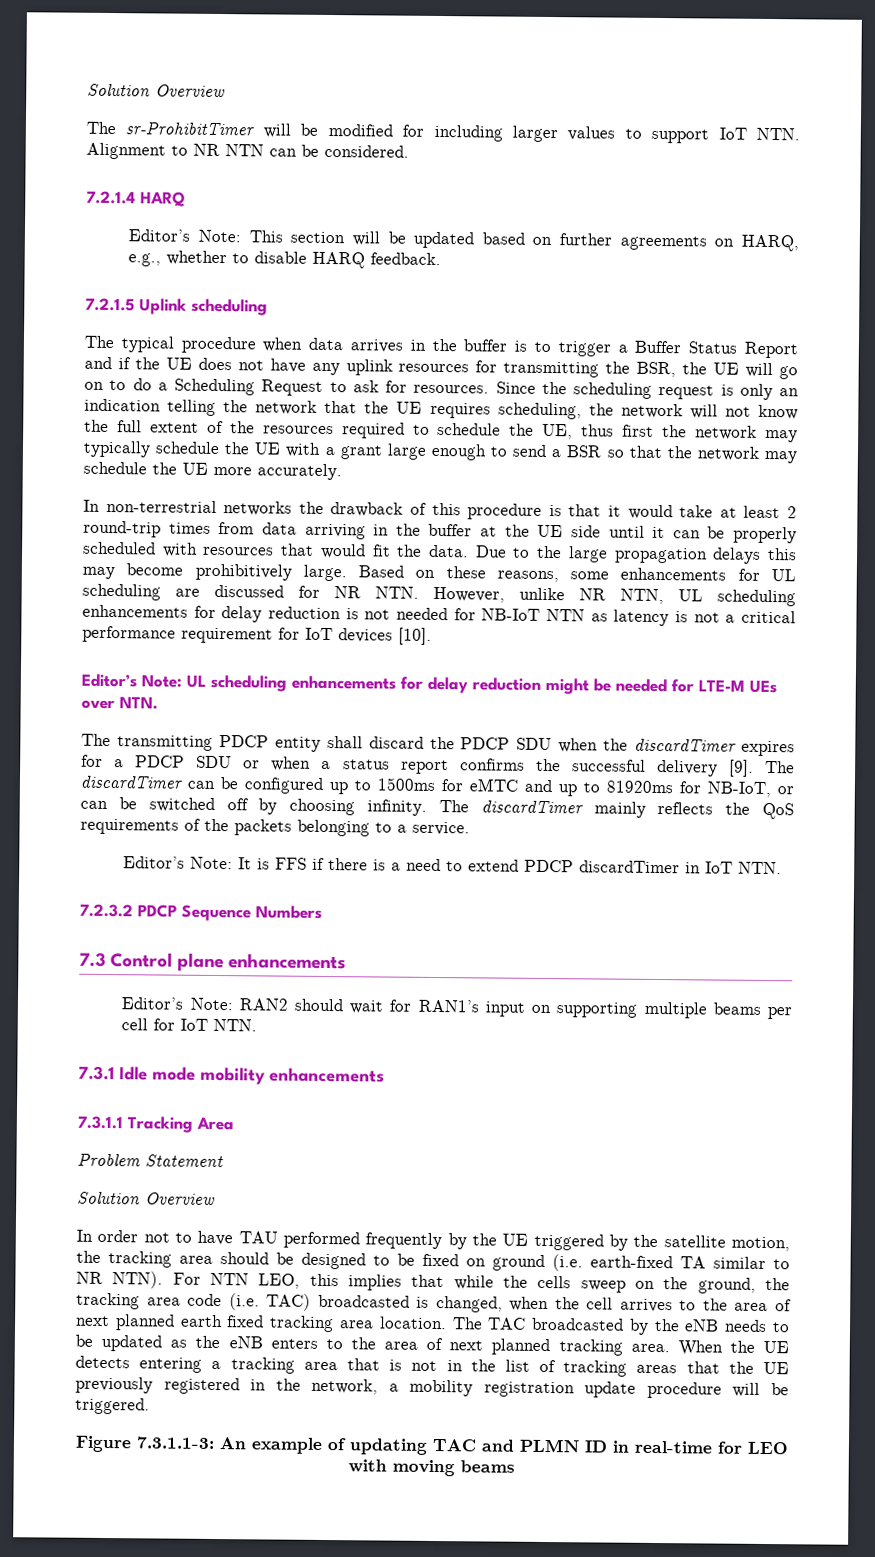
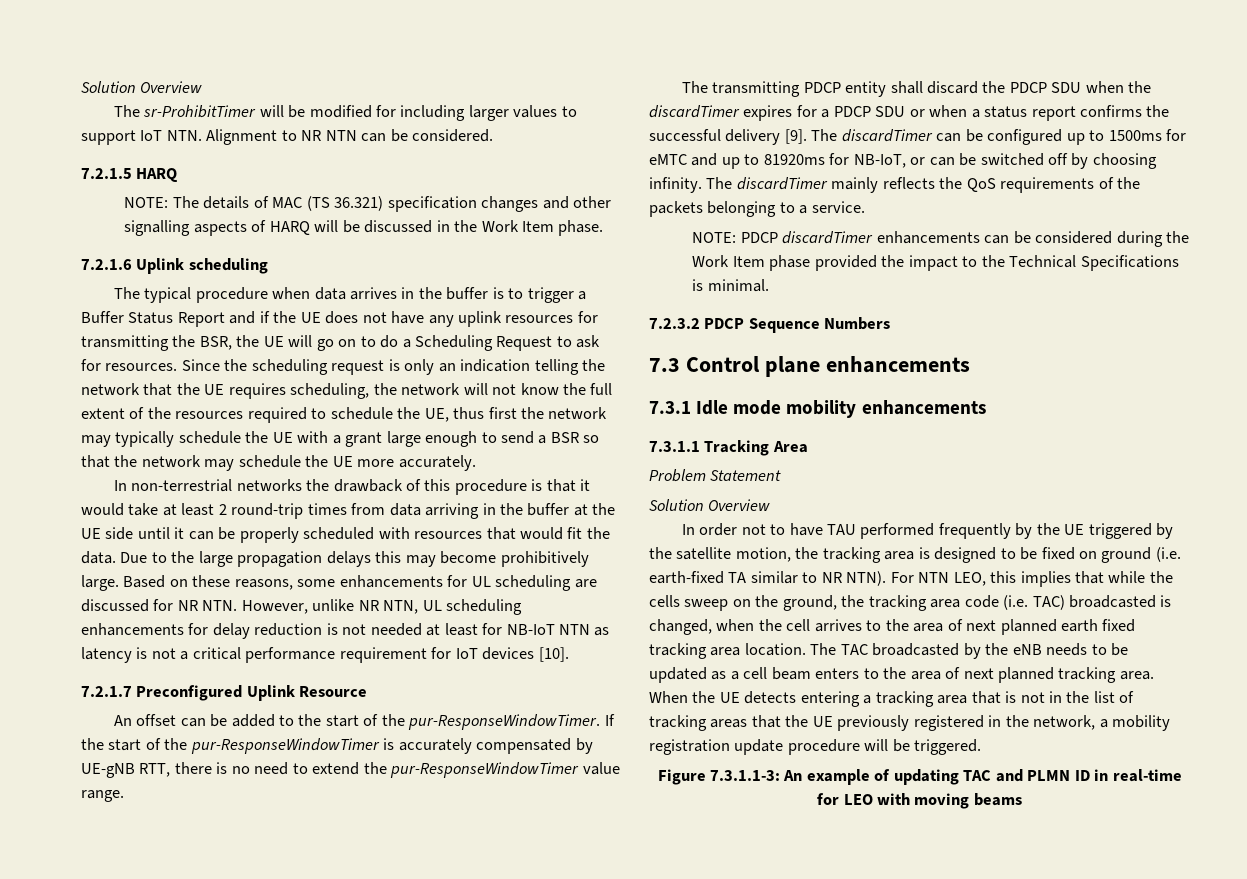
[86,190,136,205] 7.2.1.4 -> [81,168,132,179] 7.2.1.5
[128,229,799,252] [128,250,442,269] [85,297,135,312] Editor’s Note: This section will be updated based on further agreements on HARQ, e.g., whether to disable HARQ feedback. // 7.2.1.5 -> [124,196,612,212] [124,220,604,236] [81,259,132,270] NOTE: The details of MAC (TS 36.321) specification changes and other signalling aspects of HARQ will be discussed in the Work Item phase. // 7.2.1.6
(449, 614) none -> [426,623,478,636] at least
[81,673,777,695] [81,696,158,710] Editor’s Note: UL scheduling enhancements for delay reduction might be needed for LTE-M UEs over NTN. -> [81,685,368,701] [113,714,615,730] [81,738,593,754] [81,762,620,778] [81,790,124,802] 7.2.1.7 Preconfigured Uplink Resource // An offset can be added to the start of the pur-ResponseWindowTimer. If the start of the pur-ResponseWindowTimer is accurately compensated by UE-gNB RTT, there is no need to extend the pur-ResponseWindowTimer value range.
[123,856,783,875] Editor’s Note: It is FFS if there is a need to extend PDCP discardTimer in IoT NTN. -> [692,231,1190,247] [692,255,1179,271] [692,279,769,292] NOTE: PDCP discardTimer enhancements can be considered during the Work Item phase provided the impact to the Technical Specifications is minimal.
[121,997,793,1020] [121,1018,258,1032] // Editor’s Note: RAN2 should wait for RAN1’s input on supporting multiple beams per cell for IoT NTN. -> (970, 364) none
[220,1252,294,1265] should be -> [918,547,930,559] is
[195,1335,263,1349] the eNB -> [730,667,811,680] a cell beam

